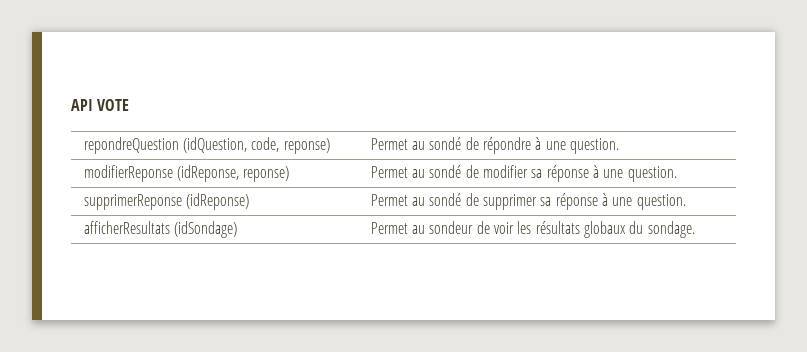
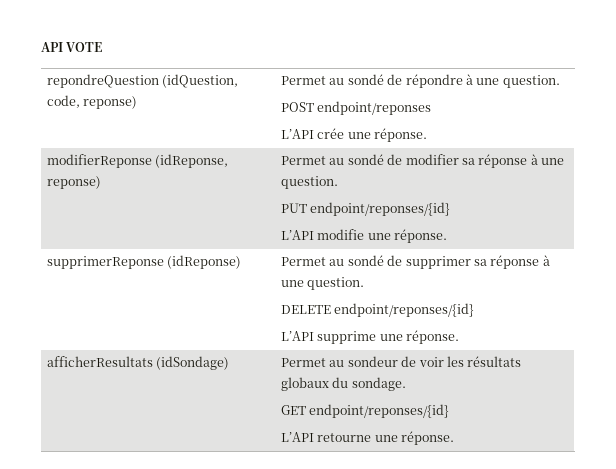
(619, 146) none -> [281,101,432,115] [281,128,428,142] // POST endpoint/reponses // L’API crée une réponse.
(677, 174) none -> [281,202,451,216] [281,229,448,243] // PUT endpoint/reponses/{id} // L’API modifie une réponse.
(686, 202) none -> [281,303,475,317] [281,330,460,344] // DELETE endpoint/reponses/{id} // L’API supprime une réponse.
(695, 229) none -> [281,404,450,418] [281,431,455,445] // GET endpoint/reponses/{id} // L’API retourne une réponse.

